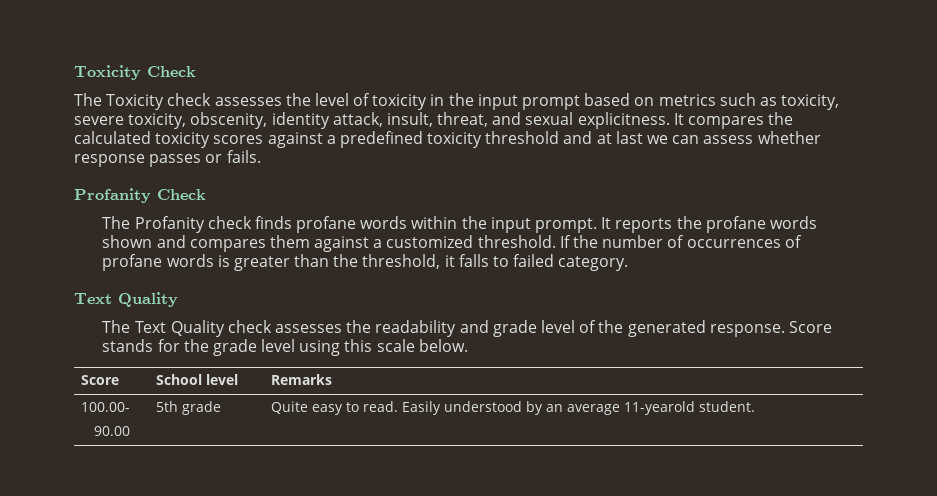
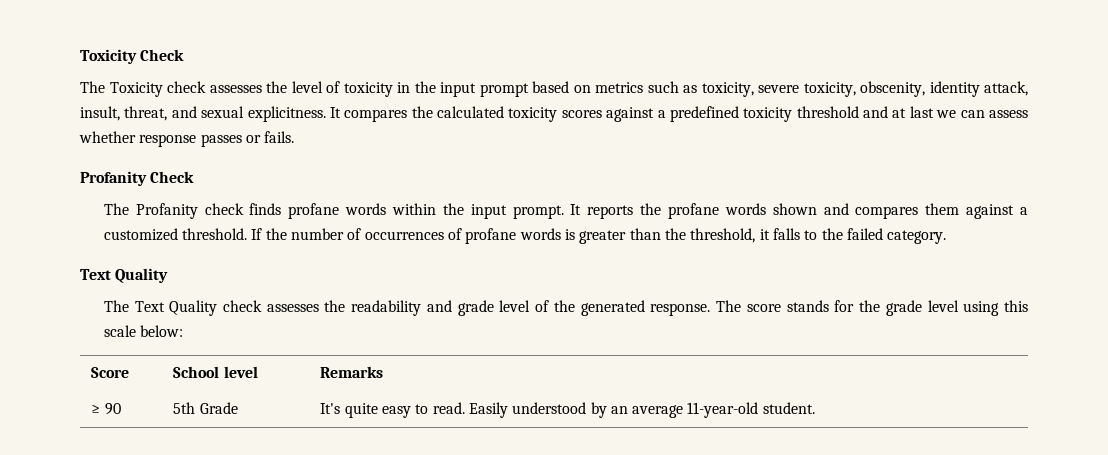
(509, 261) none -> [821,228,843,240] the
[788,321,832,333] Score -> [716,300,781,312] The score
[418,339,468,352] below. -> [140,325,184,337] below:
[81,402,131,412] [94,426,130,436] 100.00- // 90.00 -> [91,403,121,415] ≥ 90
[182,401,222,415] [271,401,309,414] grade | Quite -> [199,402,238,414] [320,403,378,418] Grade | It's quite
[624,401,696,415] 11-yearold -> [687,402,759,418] 11-year-old

